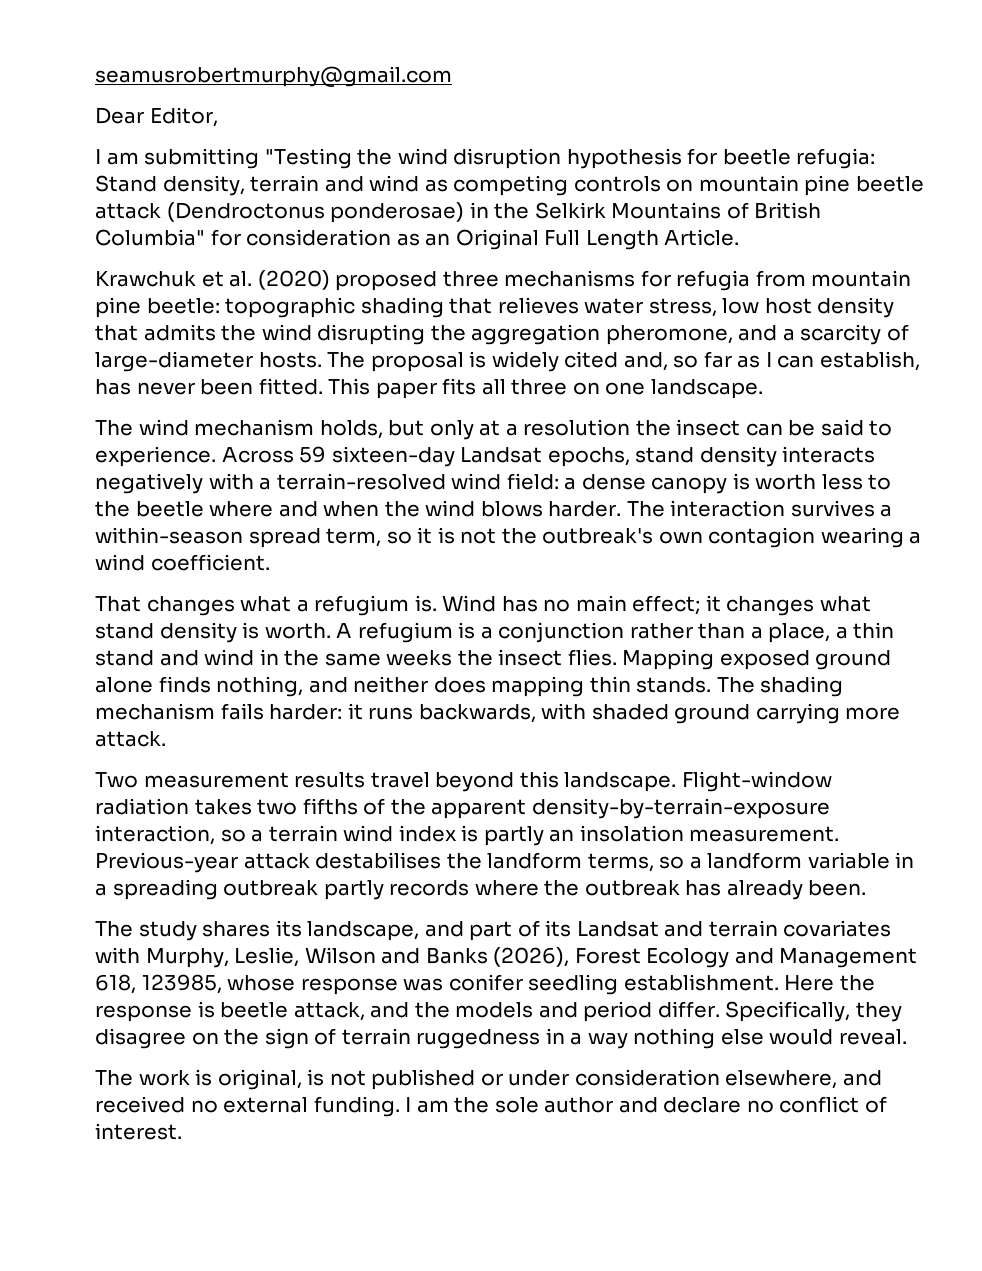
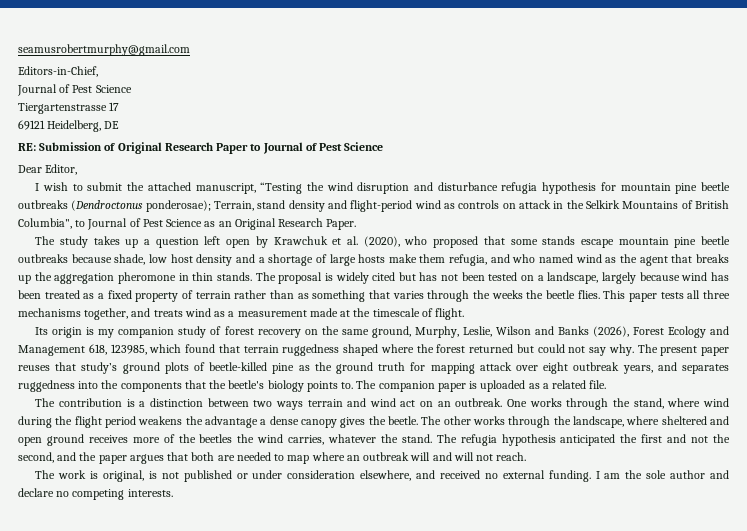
[95,107,218,127] [95,148,876,169] [95,175,924,196] [95,202,465,223] Dear Editor, // I am submitting "Testing the wind disruption hypothesis for beetle refugia: Stand density, terrain and wind as competing controls on mountain pine beetle attack (Dendroctonus ponderosae) -> [18,66,98,77] [17,84,132,96] [18,102,120,114] [18,120,120,132] [18,142,384,154] [18,164,78,175] [35,182,731,194] [18,200,551,212] Editors-in-Chief, // Journal of Pest Science // Tiergartenstrasse 17 // 69121 Heidelberg, DE // RE: Submission of Original Research Paper to Journal of Pest Science // Dear Editor, // I wish to submit the attached manuscript, “Testing the wind disruption and disturbance refugia hypothesis for mountain pine beetle outbreaks (Dendroctonus ponderosae); Terrain, stand density and flight-period wind as controls on attack
[95,229,740,250] [95,270,912,291] [95,297,895,318] [95,324,909,345] [95,351,322,372] Columbia" for consideration as an Original Full Length Article. // Krawchuk et al. (2020) proposed three mechanisms for refugia from mountain pine beetle: topographic shading that relieves water stress, low host density that admits the wind disrupting the aggregation pheromone, and a scarcity of large-diameter hosts. -> [18,218,357,230] [35,236,731,248] [18,254,730,266] [18,272,252,284] Columbia", to Journal of Pest Science as an Original Research Paper. // The study takes up a question left open by Krawchuk et al. (2020), who proposed that some stands escape mountain pine beetle outbreaks because shade, low host density and a shortage of large hosts make them refugia, and who named wind as the agent that breaks up the aggregation pheromone in thin stands.
[623,351,920,371] [95,378,323,395] and, so far as I can establish, has never been fitted. -> [398,272,730,284] [18,290,600,302] but has not been tested on a landscape, largely because wind has been treated as a fixed property of terrain rather than as something that varies through the weeks the beetle flies.
[442,378,477,395] fits -> [660,292,684,299] tests
[572,379,763,399] [95,419,893,440] [95,446,876,467] [95,473,892,494] [95,500,893,517] [95,527,922,548] [95,554,270,571] [95,595,871,616] [95,622,895,643] [95,649,892,670] [95,676,844,697] [95,703,901,724] [95,731,166,747] [95,771,832,792] [95,798,830,819] [95,825,840,846] [95,852,915,873] [95,879,867,900] [95,920,892,941] [95,947,140,964] on one landscape. // The wind mechanism holds, but only at a resolution the insect can be said to experience. Across 59 sixteen-day Landsat epochs, stand density interacts negatively with a terrain-resolved wind field: a dense canopy is worth less to the beetle where and when the wind blows harder. The interaction survives a within-season spread term, so it is not the outbreak's own contagion wearing a wind coefficient. // That changes what a refugium is. Wind has no main effect; it changes what stand density is worth. A refugium is a conjunction rather than a place, a thin stand and wind in the same weeks the insect flies. Mapping exposed ground alone finds nothing, and neither does mapping thin stands. The shading mechanism fails harder: it runs backwards, with shaded ground carrying more attack. // Two measurement results travel beyond this landscape. Flight-window radiation takes two fifths of the apparent density-by-terrain-exposure interaction, so a terrain wind index is partly an insolation measurement. Previous-year attack destabilises the landform terms, so a landform variable in a spreading outbreak partly records where the outbreak has already been. // The study shares its landscape, and part of its Landsat and terrain covariates with -> [18,308,465,320] [35,326,411,338] mechanisms together, and treats wind as a measurement made at the timescale of flight. // Its origin is my companion study of forest recovery on the same ground,
[227,974,875,995] [95,1001,902,1022] [95,1028,907,1049] whose response was conifer seedling establishment. Here the response is beetle attack, and the models and period differ. Specifically, they disagree on the sign of terrain ruggedness in a way nothing else would reveal. -> [149,344,729,356] [18,362,730,374] [18,380,607,392] [35,398,729,410] [18,416,730,428] [18,434,731,446] [18,452,527,464] which found that terrain ruggedness shaped where the forest returned but could not say why. The present paper reuses that study’s ground plots of beetle-killed pine as the ground truth for mapping attack over eight outbreak years, and separates ruggedness into the components that the beetle's biology points to. The companion paper is uploaded as a related file. // The contribution is a distinction between two ways terrain and wind act on an outbreak. One works through the stand, where wind during the flight period weakens the advantage a dense canopy gives the beetle. The other works through the landscape, where sheltered and open ground receives more of the beetles the wind carries, whatever the stand. The refugia hypothesis anticipated the first and not the second, and the paper argues that both are needed to map where an outbreak will and will not reach.
[779,1096,887,1113] [95,1123,182,1140] conflict of interest. -> [72,489,173,500] competing interests.

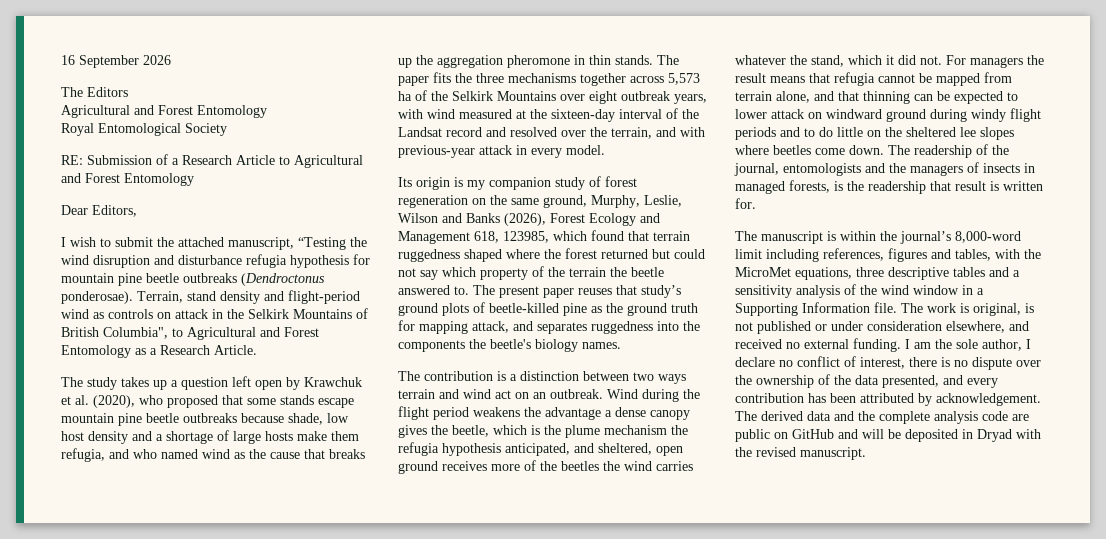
[18,44,190,56] [18,66,98,77] [17,84,132,96] [18,102,120,114] [18,120,120,132] [18,142,384,154] seamusrobertmurphy@gmail.com // Editors-in-Chief, // Journal of Pest Science // Tiergartenstrasse 17 // 69121 Heidelberg, DE // RE: Submission of Original Research Paper to Journal of Pest Science -> [61,55,171,68] [61,87,128,97] [61,105,267,118] [61,123,227,136] [61,154,363,168] [61,173,194,186] 16 September 2026 // The Editors // Agricultural and Forest Entomology // Royal Entomological Society // RE: Submission of a Research Article to Agricultural and Forest Entomology
[45,164,78,175] Editor, -> [92,205,137,217] Editors,
[145,200,211,212] ponderosae); -> [61,291,133,304] ponderosae).
[87,218,357,230] Journal of Pest Science as an Original Research Paper. -> [187,327,319,340] [61,345,257,358] Agricultural and Forest Entomology as a Research Article.
[639,256,668,266] agent -> [270,452,300,459] cause
[278,272,730,284] [18,290,730,302] [18,308,465,320] proposal is widely cited but has not been tested on a landscape, largely because wind has been treated as a fixed property of terrain rather than as something that varies through the weeks the beetle flies. This paper tests all three mechanisms together, and treats wind as a measurement made at the timescale of flight. -> [398,72,700,86] [398,90,707,104] [398,108,699,122] [398,127,705,139] [398,145,605,158] paper fits the three mechanisms together across 5,573 ha of the Selkirk Mountains over eight outbreak years, with wind measured at the sixteen-day interval of the Landsat record and resolved over the terrain, and with previous-year attack in every model.
[257,329,301,338] recovery -> [398,195,468,208] regeneration
[608,344,634,356] why. -> [442,266,664,280] [398,285,469,295] which property of the terrain the beetle answered to.
[479,362,653,374] attack over eight outbreak years, -> [472,321,509,333] attack,
[184,380,206,389] that -> (465, 346) none
[306,380,607,392] points to. The companion paper is uploaded as a related file. -> [582,342,621,349] names.
[507,398,729,410] One works through the stand, where wind -> [607,389,638,399] Wind
[387,416,730,428] beetle. The other works through the landscape, where sheltered and -> [452,425,688,438] [398,442,652,456] beetle, which is the plume mechanism the refugia hypothesis anticipated, and sheltered,
[288,435,325,445] carries, -> [656,461,693,471] carries
[401,434,731,446] [18,452,527,464] stand. The refugia hypothesis anticipated the first and not the second, and the paper argues that both are needed to map where an outbreak will and will not reach. // -> [811,55,1044,68] [735,72,1012,86] [735,91,1018,104] [735,108,1041,122] [735,127,1014,140] [735,144,1009,158] [734,162,1035,176] [735,180,1043,194] [735,198,756,209] [735,231,1021,244] [735,248,1041,262] [735,267,1020,280] [735,284,984,298] [735,302,897,316] stand, which it did not. For managers the result means that refugia cannot be mapped from terrain alone, and that thinning can be expected to lower attack on windward ground during windy flight periods and to do little on the sheltered lee slopes where beetles come down. The readership of the journal, entomologists and the managers of insects in managed forests, is the readership that result is written for. // The manuscript is within the journal’s 8,000-word limit including references, figures and tables, with the MicroMet equations, three descriptive tables and a sensitivity analysis of the wind window in a Supporting Information file.
[670,470,729,479] [18,488,173,500] author and declare no competing interests. -> [982,339,1031,351] [735,356,1041,370] [735,374,998,388] [735,393,1041,406] [735,411,1029,424] [735,429,1041,442] [735,447,866,460] author, I declare no conflict of interest, there is no dispute over the ownership of the data presented, and every contribution has been attributed by acknowledgement. The derived data and the complete analysis code are public on GitHub and will be deposited in Dryad with the revised manuscript.

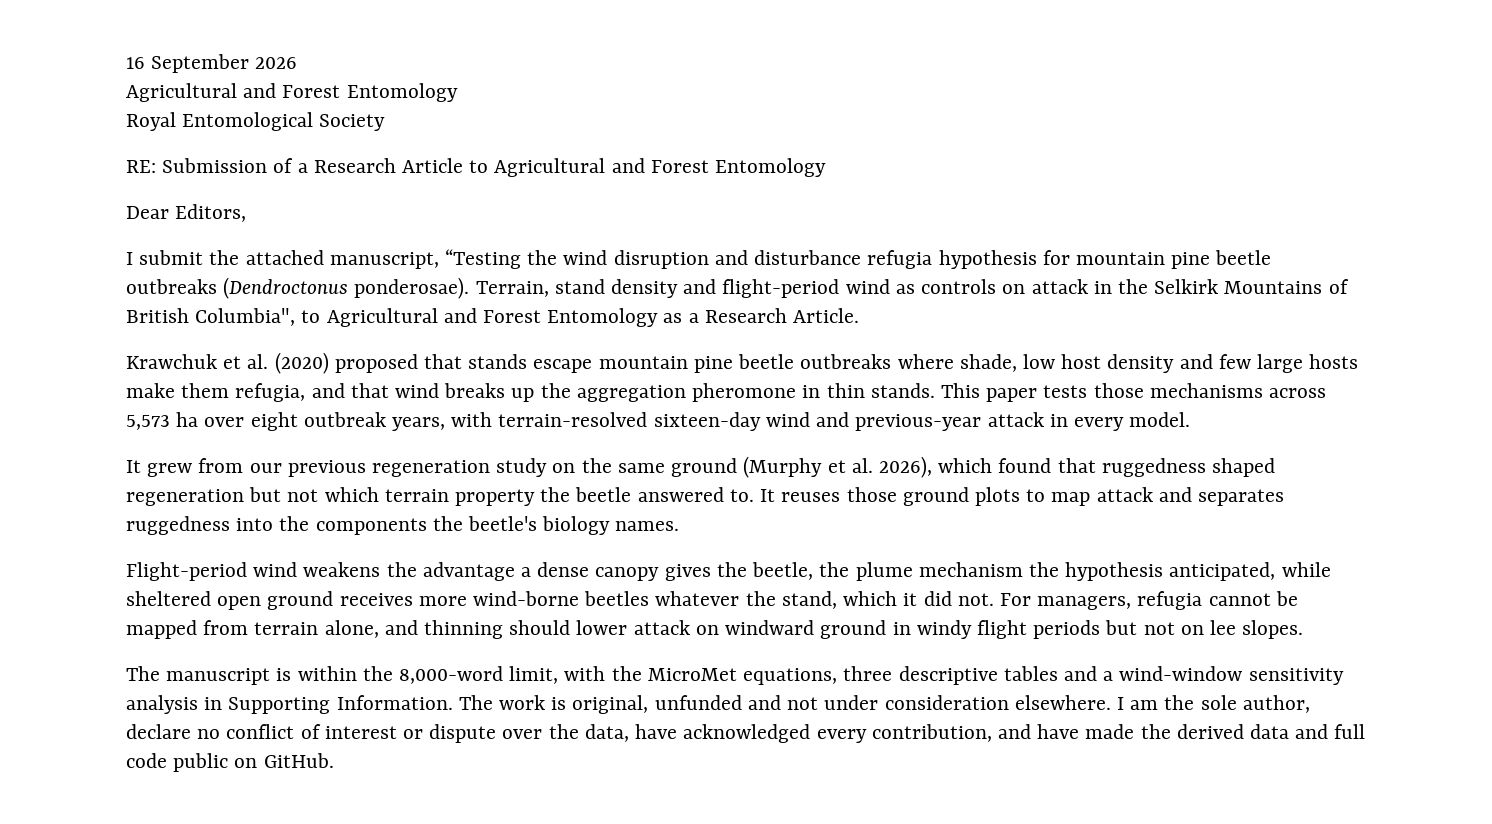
[61,87,128,97] // The Editors -> (298, 63) none
[70,237,111,247] wish to -> (133, 258) none
[61,376,300,390] The study takes up a question left open by -> (860, 315) none
[93,395,163,408] (2020), who -> [274,352,329,374] (2020)
[247,398,276,405] some -> (463, 361) none
[241,413,284,423] because -> [897,354,954,369] where
[156,430,229,444] a shortage of -> [1218,354,1251,369] few
[133,449,325,459] who named wind as the cause that -> [350,383,440,398] that wind
[657,55,679,65] [398,72,700,86] [398,90,556,101] The paper fits the three mechanisms together across 5,573 ha of the Selkirk Mountains -> [940,383,1326,402] [126,412,199,430] This paper tests those mechanisms across 5,573 ha
[427,108,699,122] [398,127,705,139] wind measured at the sixteen-day interval of the Landsat record and resolved over the terrain, and with -> [498,412,850,431] terrain-resolved sixteen-day wind and
[398,176,637,190] [398,195,682,208] [398,213,660,226] [398,231,549,244] Its origin is my companion study of forest regeneration on the same ground, Murphy, Leslie, Wilson and Banks (2026), Forest Ecology and Management 618, 123985, -> [126,456,932,478] It grew from our previous regeneration study on the same ground (Murphy et al. 2026),
[653,231,690,241] terrain -> (1096, 465) none
[506,248,705,259] [398,266,664,280] [398,285,681,298] [398,302,698,316] [398,320,509,334] where the forest returned but could not say which property of the terrain the beetle answered to. The present paper reuses that study’s ground plots of beetle-killed pine as the ground truth for mapping attack, -> [126,487,1153,506] regeneration but not which terrain property the beetle answered to. It reuses those ground plots to map attack
[398,371,686,384] [398,389,700,402] [398,406,469,420] The contribution is a distinction between two ways terrain and wind act on an outbreak. Wind during the flight period -> [126,562,298,581] Flight-period wind
[493,425,540,435] which is -> (814, 571) none
[398,442,439,456] refugia -> (1059, 569) none
[574,443,652,455] and sheltered, -> [1281,562,1331,577] [126,591,211,606] while sheltered
[524,460,693,471] of the beetles the wind carries -> [473,591,650,606] wind-borne beetles
[970,55,1044,68] [735,73,830,83] managers the result means that -> [1037,596,1132,610] managers,
[838,91,1018,104] that thinning can be expected to -> [424,620,571,639] thinning should
[930,109,967,122] during -> [892,622,911,635] in
[780,127,1014,140] [735,144,1009,158] [734,162,1035,176] [735,180,1043,194] [735,198,756,209] and to do little on the sheltered lee slopes where beetles come down. The readership of the journal, entomologists and the managers of insects in managed forests, is the readership that result is written for. -> [1105,620,1304,639] but not on lee slopes.
[900,231,1021,244] [735,248,991,262] journal’s 8,000-word limit including references, figures and tables, -> [399,666,559,684] 8,000-word limit,
(1020, 273) none -> [1119,666,1243,681] wind-window
[844,284,984,295] [735,302,1034,316] [735,321,1029,334] [735,338,901,352] of the wind window in a Supporting Information file. The work is original, is not published or under consideration elsewhere, and received no external funding. -> [204,695,1111,714] in Supporting Information. The work is original, unfunded and not under consideration elsewhere.
[1026,339,1031,349] I -> (1310, 704) none
[860,357,1041,370] [735,374,998,388] [735,393,1041,406] [735,411,1029,424] [735,429,1041,442] [735,447,866,460] interest, there is no dispute over the ownership of the data presented, and every contribution has been attributed by acknowledgement. The derived data and the complete analysis code are public on GitHub and will be deposited in Dryad with the revised manuscript. -> [324,724,1366,743] [126,753,334,772] interest or dispute over the data, have acknowledged every contribution, and have made the derived data and full code public on GitHub.

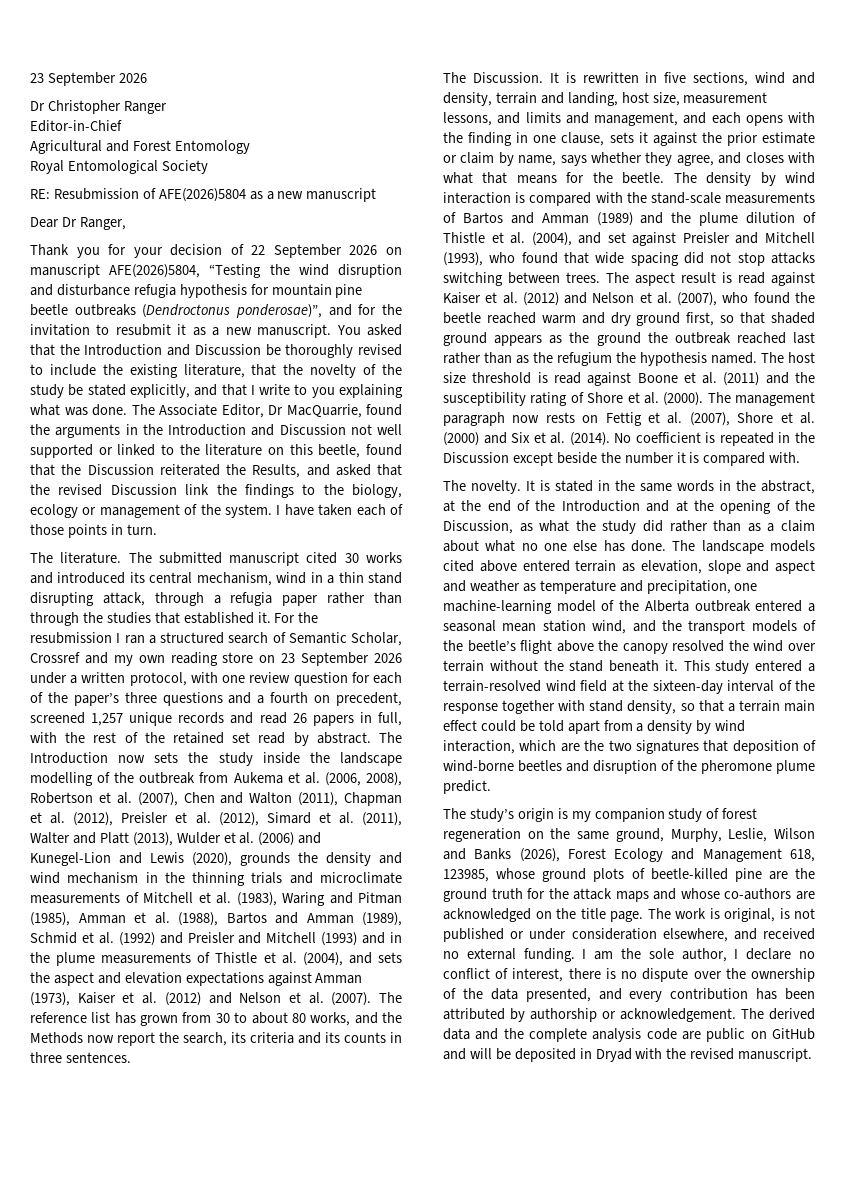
[126,54,298,73] 16 September 2026 -> [30,72,147,86] [30,100,167,114] [30,120,122,132] 23 September 2026 // Dr Christopher Ranger // Editor-in-Chief
[162,158,827,177] [126,204,247,222] [126,250,439,269] Submission of a Research Article to Agricultural and Forest Entomology // Dear Editors, // I submit the attached manuscript, -> [53,188,377,202] [30,217,126,230] [30,244,402,258] [30,264,201,278] Resubmission of AFE(2026)5804 as a new manuscript // Dear Dr Ranger, // Thank you for your decision of 22 September 2026 on manuscript AFE(2026)5804,
[354,277,1349,299] [126,308,860,327] [126,352,1359,374] [126,383,1326,402] [126,412,1191,431] [126,456,1275,478] [126,487,1284,506] [126,516,680,535] [126,562,1331,581] [126,591,1298,610] [126,620,1304,639] [126,666,1344,685] [126,695,1111,714] ponderosae). Terrain, stand density and flight-period wind as controls on attack in the Selkirk Mountains of British Columbia", to Agricultural and Forest Entomology as a Research Article. // Krawchuk et al. (2020) proposed that stands escape mountain pine beetle outbreaks where shade, low host density and few large hosts make them refugia, and that wind breaks up the aggregation pheromone in thin stands. This paper tests those mechanisms across 5,573 ha over eight outbreak years, with terrain-resolved sixteen-day wind and previous-year attack in every model. // It grew from our previous regeneration study on the same ground (Murphy et al. 2026), which found that ruggedness shaped regeneration but not which terrain property the beetle answered to. It reuses those ground plots to map attack and separates ruggedness into the components the beetle's biology names. // Flight-period wind weakens the advantage a dense canopy gives the beetle, the plume mechanism the hypothesis anticipated, while sheltered open ground receives more wind-borne beetles whatever the stand, which it did not. For managers, refugia cannot be mapped from terrain alone, and thinning should lower attack on windward ground in windy flight periods but not on lee slopes. // The manuscript is within the 8,000-word limit, with the MicroMet equations, three descriptive tables and a wind-window sensitivity analysis in Supporting Information. The work is original, unfunded and not under consideration elsewhere. -> [235,304,403,318] [30,324,403,338] [30,344,403,358] [30,364,403,378] [30,384,404,398] [30,404,402,418] [30,424,402,438] [30,444,402,458] [30,464,402,478] [30,484,402,498] [30,504,403,518] [30,524,157,538] [30,552,402,566] [30,572,403,586] [30,592,403,606] [30,612,319,626] [30,632,402,646] [30,652,402,666] [30,672,403,686] [30,692,402,706] [30,712,402,726] [30,732,402,746] [30,752,402,766] [30,772,402,786] [30,792,402,806] [30,812,403,826] [30,832,322,846] [30,852,402,866] [30,872,402,886] [30,892,402,906] [30,912,402,926] [30,932,402,946] [30,952,402,966] [30,972,363,986] [30,992,402,1006] [30,1012,403,1026] [30,1032,402,1046] [30,1052,131,1063] [443,72,815,86] [443,92,768,106] [443,112,815,126] [443,132,815,146] [443,152,815,166] [443,172,815,186] [443,192,815,206] [443,212,816,226] [443,232,815,246] [443,252,815,266] [443,272,815,286] [443,292,815,306] [443,312,815,326] [443,332,815,346] [443,352,815,366] [443,372,815,386] [443,392,815,406] [443,412,815,426] [443,432,815,446] [443,452,801,466] [443,480,815,494] [443,500,815,514] [443,520,816,534] [443,540,815,554] [443,560,815,574] [443,580,758,594] [443,600,815,614] [443,620,816,634] [443,640,816,654] [443,660,815,674] [443,680,815,694] [443,700,815,714] [443,720,746,734] [443,740,816,754] [443,760,815,774] [443,780,491,794] [443,808,758,822] [443,828,815,842] [443,848,815,862] [443,868,815,882] [443,888,815,902] [443,908,815,922] [443,928,815,942] [443,948,575,962] ponderosae)”, and for the invitation to resubmit it as a new manuscript. You asked that the Introduction and Discussion be thoroughly revised to include the existing literature, that the novelty of the study be stated explicitly, and that I write to you explaining what was done. The Associate Editor, Dr MacQuarrie, found the arguments in the Introduction and Discussion not well supported or linked to the literature on this beetle, found that the Discussion reiterated the Results, and asked that the revised Discussion link the findings to the biology, ecology or management of the system. I have taken each of those points in turn. // The literature. The submitted manuscript cited 30 works and introduced its central mechanism, wind in a thin stand disrupting attack, through a refugia paper rather than through the studies that established it. For the resubmission I ran a structured search of Semantic Scholar, Crossref and my own reading store on 23 September 2026 under a written protocol, with one review question for each of the paper’s three questions and a fourth on precedent, screened 1,257 unique records and read 26 papers in full, with the rest of the retained set read by abstract. The Introduction now sets the study inside the landscape modelling of the outbreak from Aukema et al. (2006, 2008), Robertson et al. (2007), Chen and Walton (2011), Chapman et al. (2012), Preisler et al. (2012), Simard et al. (2011), Walter and Platt (2013), Wulder et al. (2006) and Kunegel-Lion and Lewis (2020), grounds the density and wind mechanism in the thinning trials and microclimate measurements of Mitchell et al. (1983), Waring and Pitman (1985), Amman et al. (1988), Bartos and Amman (1989), Schmid et al. (1992) and Preisler and Mitchell (1993) and in the plume measurements of Thistle et al. (2004), and sets the aspect and elevation expectations against Amman (1973), Kaiser et al. (2012) and Nelson et al. (2007). The reference list has grown from 30 to about 80 works, and the Methods now report the search, its criteria and its counts in three sentences. // The Discussion. It is rewritten in five sections, wind and density, terrain and landing, host size, measurement lessons, and limits and management, and each opens with the finding in one clause, sets it against the prior estimate or claim by name, says whether they agree, and closes with what that means for the beetle. The density by wind interaction is compared with the stand-scale measurements of Bartos and Amman (1989) and the plume dilution of Thistle et al. (2004), and set against Preisler and Mitchell (1993), who found that wide spacing did not stop attacks switching between trees. The aspect result is read against Kaiser et al. (2012) and Nelson et al. (2007), who found the beetle reached warm and dry ground first, so that shaded ground appears as the ground the outbreak reached last rather than as the refugium the hypothesis named. The host size threshold is read against Boone et al. (2011) and the susceptibility rating of Shore et al. (2000). The management paragraph now rests on Fettig et al. (2007), Shore et al. (2000) and Six et al. (2014). No coefficient is repeated in the Discussion except beside the number it is compared with. // The novelty. It is stated in the same words in the abstract, at the end of the Introduction and at the opening of the Discussion, as what the study did rather than as a claim about what no one else has done. The landscape models cited above entered terrain as elevation, slope and aspect and weather as temperature and precipitation, one machine-learning model of the Alberta outbreak entered a seasonal mean station wind, and the transport models of the beetle’s flight above the canopy resolved the wind over terrain without the stand beneath it. This study entered a terrain-resolved wind field at the sixteen-day interval of the response together with stand density, so that a terrain main effect could be told apart from a density by wind interaction, which are the two signatures that deposition of wind-borne beetles and disruption of the pheromone plume predict. // The study’s origin is my companion study of forest regeneration on the same ground, Murphy, Leslie, Wilson and Banks (2026), Forest Ecology and Management 618, 123985, whose ground plots of beetle-killed pine are the ground truth for the attack maps and whose co-authors are acknowledged on the title page. The work is original, is not published or under consideration elsewhere, and received no external funding.
(1310, 704) none -> [734,949,739,959] I
[324,724,1366,743] [126,753,334,772] interest or dispute over the data, have acknowledged every contribution, and have made the derived data and full code public on GitHub. -> [512,968,815,982] [443,988,815,1002] [443,1008,815,1022] [443,1028,815,1042] [443,1048,813,1062] interest, there is no dispute over the ownership of the data presented, and every contribution has been attributed by authorship or acknowledgement. The derived data and the complete analysis code are public on GitHub and will be deposited in Dryad with the revised manuscript.

